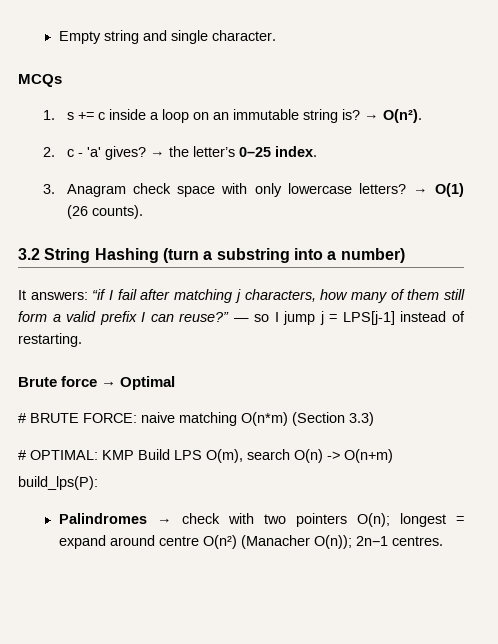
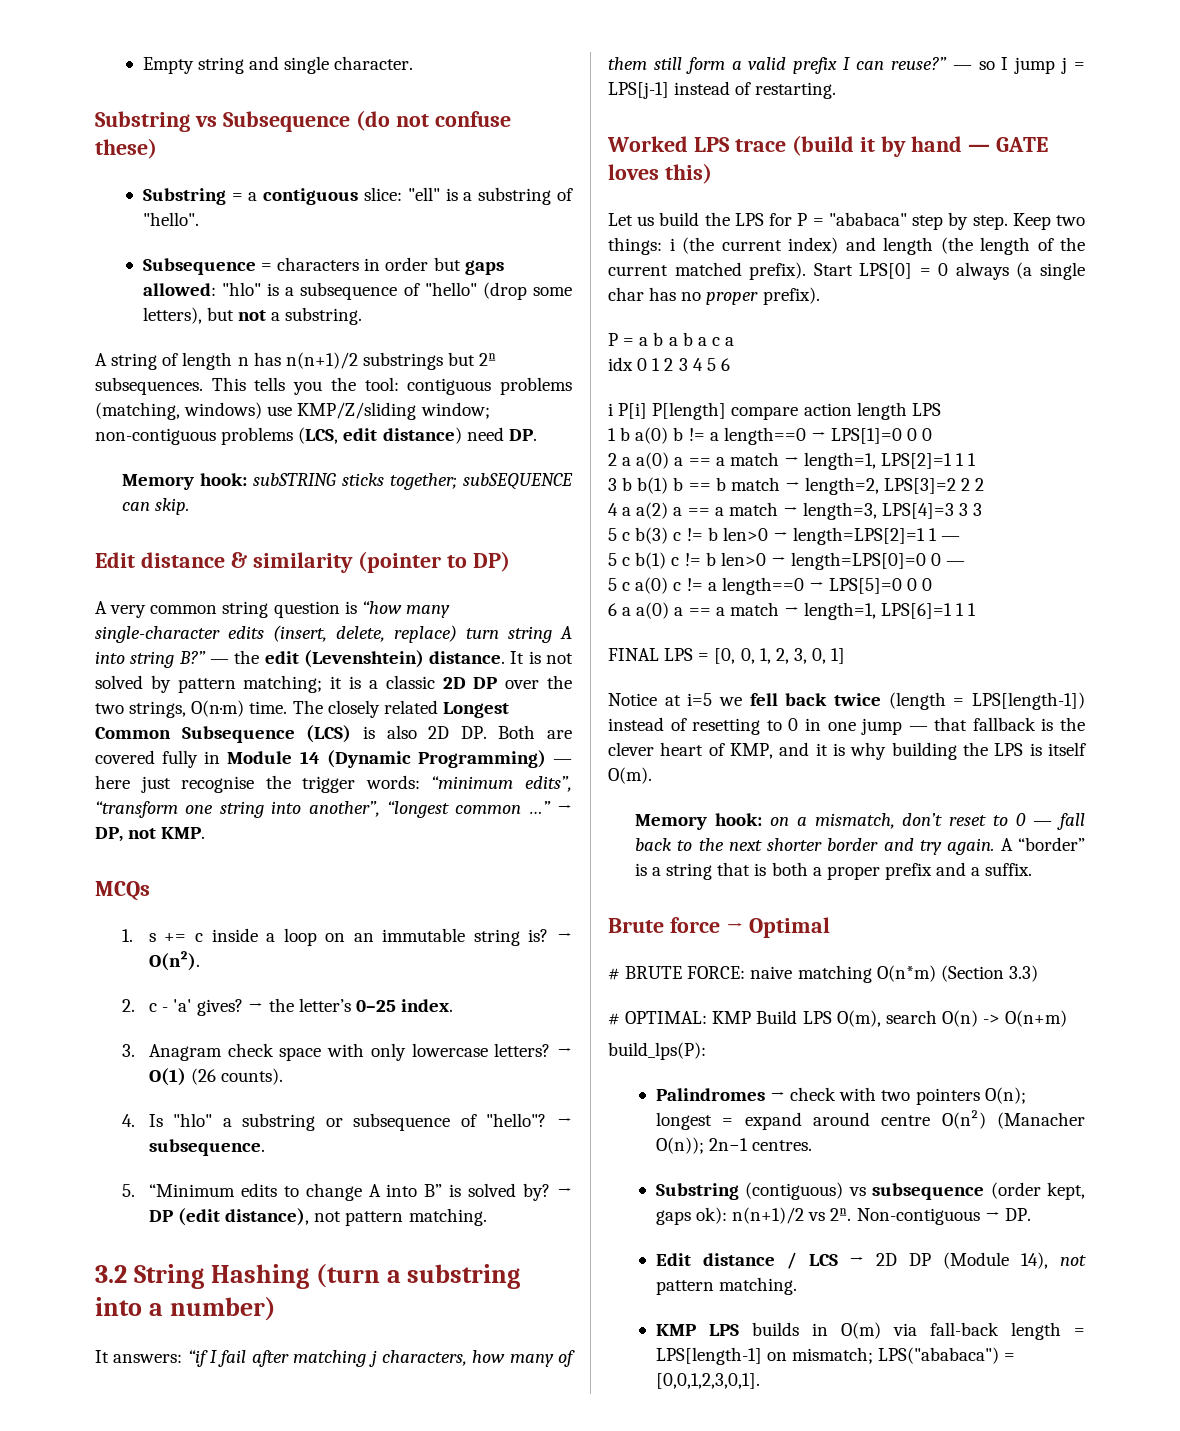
(276, 35) none -> [95,110,511,132] [95,138,157,159] [142,187,574,205] [142,212,199,226] [142,257,504,275] [142,282,572,300] [142,307,363,325] [95,352,497,370] [95,377,572,395] [95,402,490,420] [95,427,537,445] [121,473,573,490] [121,498,190,515] [95,551,510,573] [95,601,450,618] [95,625,572,643] [95,650,573,668] [95,675,572,693] [95,700,509,718] [95,725,572,743] [95,750,572,768] [95,775,572,793] [95,801,572,818] [95,827,206,842] // Substring vs Subsequence (do not confuse these) // Substring = a contiguous slice: "ell" is a substring of "hello". // Subsequence = characters in order but gaps allowed: "hlo" is a subsequence of "hello" (drop some letters), but not a substring. // A string of length n has n(n+1)/2 substrings but 2ⁿ subsequences. This tells you the tool: contiguous problems (matching, windows) use KMP/Z/sliding window; non-contiguous problems (LCS, edit distance) need DP. // Memory hook: subSTRING sticks together; subSEQUENCE can skip. // Edit distance & similarity (pointer to DP) // A very common string question is “how many single-character edits (insert, delete, replace) turn string A into string B?” — the edit (Levenshtein) distance. It is not solved by pattern matching; it is a classic 2D DP over the two strings, O(n·m) time. The closely related Longest Common Subsequence (LCS) is also 2D DP. Both are covered fully in Module 14 (Dynamic Programming) — here just recognise the trigger words: “minimum edits”, “transform one string into another”, “longest common …” → DP, not KMP.
(144, 212) none -> [121,1113,572,1131] [148,1139,265,1156] [121,1183,572,1201] [148,1208,487,1226] // 4. Is "hlo" a substring or subsequence of "hello"? → subsequence. // 5. “Minimum edits to change A into B” is solved by? → DP (edit distance), not pattern matching.
(82, 340) none -> [607,135,1048,157] [608,163,712,184] [608,212,1085,230] [608,237,1085,255] [608,262,1085,280] [608,287,820,305] [608,332,735,346] [608,357,730,371] [608,402,941,420] [608,427,933,445] [608,452,977,470] [608,477,985,495] [608,502,983,520] [608,527,961,545] [608,552,966,570] [608,577,933,595] [608,602,977,620] [608,648,846,664] [608,692,1085,710] [608,717,1085,735] [608,742,1086,760] [608,767,652,784] [634,813,1085,830] [634,837,1085,855] [634,862,1033,880] // Worked LPS trace (build it by hand — GATE loves this) // Let us build the LPS for P = "ababaca" step by step. Keep two things: i (the current index) and length (the length of the current matched prefix). Start LPS[0] = 0 always (a single char has no proper prefix). // P = a b a b a c a // idx 0 1 2 3 4 5 6 // i P[i] P[length] compare action length LPS // 1 b a(0) b != a length==0 → LPS[1]=0 0 0 // 2 a a(0) a == a match → length=1, LPS[2]=1 1 1 // 3 b b(1) b == b match → length=2, LPS[3]=2 2 2 // 4 a a(2) a == a match → length=3, LPS[4]=3 3 3 // 5 c b(3) c != b len>0 → length=LPS[2]=1 1 — // 5 c b(1) c != b len>0 → length=LPS[0]=0 0 — // 5 c a(0) c != a length==0 → LPS[5]=0 0 0 // 6 a a(0) a == a match → length=1, LPS[6]=1 1 1 // FINAL LPS = [0, 0, 1, 2, 3, 0, 1] // Notice at i=5 we fell back twice (length = LPS[length-1]) instead of resetting to 0 in one jump — that fallback is the clever heart of KMP, and it is why building the LPS is itself O(m). // Memory hook: on a mismatch, don’t reset to 0 — fall back to the next shorter border and try again. A “border” is a string that is both a proper prefix and a suffix.
(443, 541) none -> [655,1182,1085,1200] [655,1207,1031,1225] [655,1252,1086,1269] [655,1277,797,1295] [655,1322,1085,1340] [655,1347,1016,1365] [655,1373,760,1389] // Substring (contiguous) vs subsequence (order kept, gaps ok): n(n+1)/2 vs 2ⁿ. Non-contiguous → DP. // Edit distance / LCS → 2D DP (Module 14), not pattern matching. // KMP LPS builds in O(m) via fall-back length = LPS[length-1] on mismatch; LPS("ababaca") = [0,0,1,2,3,0,1].

